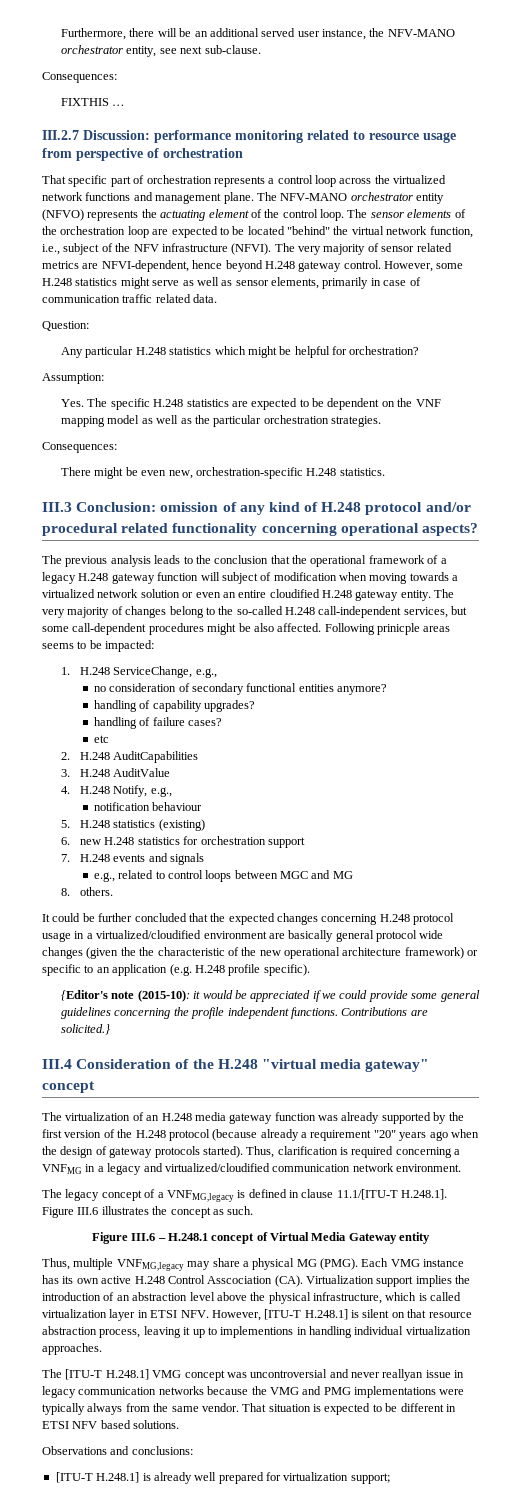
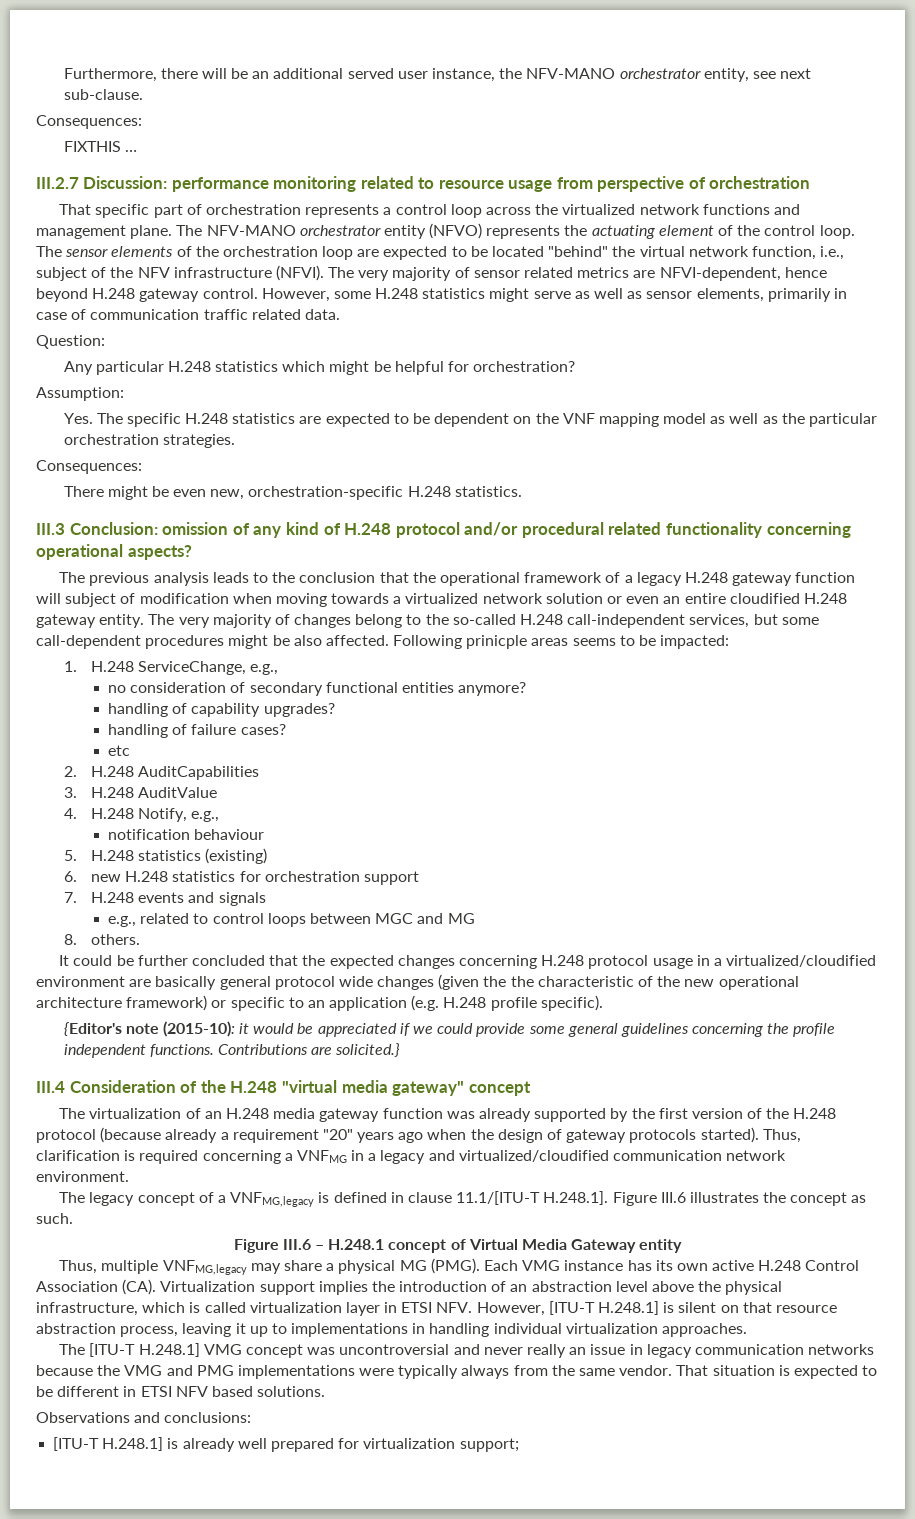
[207,1276,273,1284] Asscociation -> [36,1281,118,1292] Association
[220,1326,294,1338] implementions -> [291,1323,409,1337] implementations
[382,1369,424,1381] reallyan -> [526,1344,587,1358] really an

